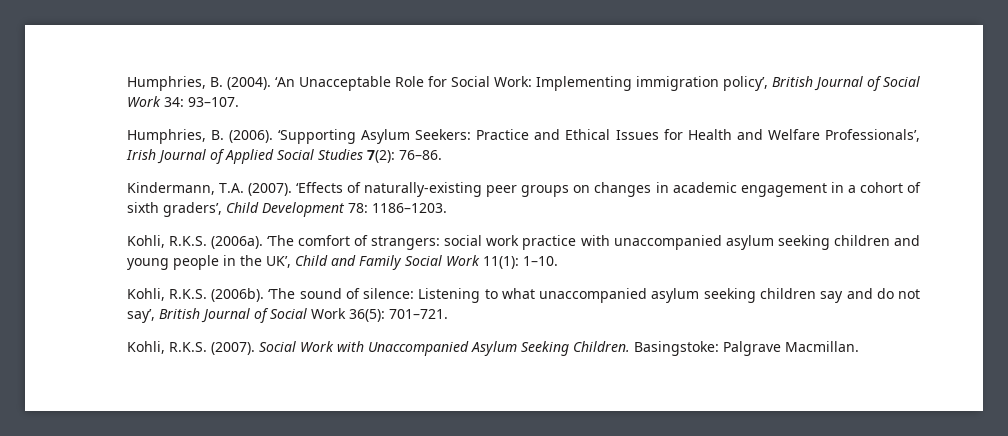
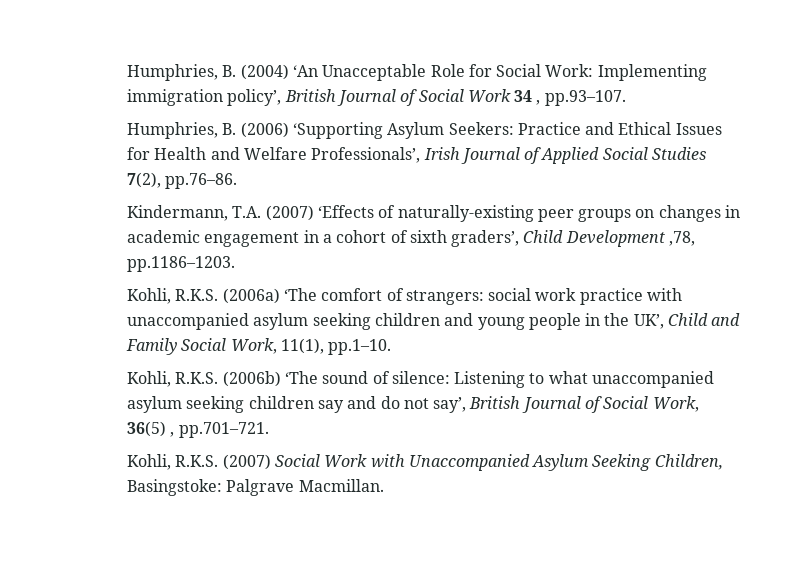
[126,76,271,91] Humphries, B. (2004). -> [126,64,289,81] Humphries, B. (2004)
[163,97,239,107] [126,129,273,144] 34: 93–107. // Humphries, B. (2006). -> [514,90,626,106] [126,122,289,139] 34 , pp.93–107. // Humphries, B. (2006)
[366,150,442,163] 7(2): 76–86. -> [126,172,238,189] 7(2), pp.76–86.
[247,183,292,196] (2007). -> [265,205,314,221] (2007)
[347,203,447,213] [126,235,263,249] 78: 1186–1203. // Kohli, R.K.S. (2006a). -> [669,231,696,246] [126,256,235,272] [126,288,280,304] ,78, pp.1186–1203. // Kohli, R.K.S. (2006a)
[445,255,558,269] [126,288,265,302] Work 11(1): 1–10. // Kohli, R.K.S. (2006b). -> [230,338,392,355] [126,371,281,387] Work, 11(1), pp.1–10. // Kohli, R.K.S. (2006b)
[310,308,448,322] [126,341,255,355] Work 36(5): 701–721. // Kohli, R.K.S. (2007). -> [652,396,699,412] [126,421,269,438] [126,454,271,470] Work, 36(5) , pp.701–721. // Kohli, R.K.S. (2007)
[572,341,630,352] Children. -> [654,454,723,470] Children,

